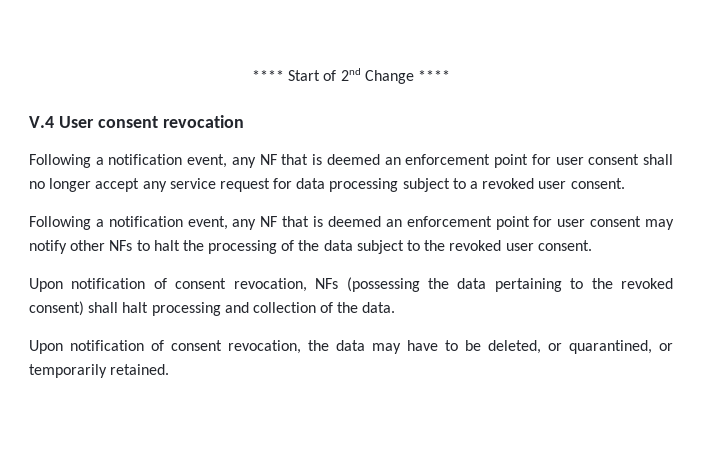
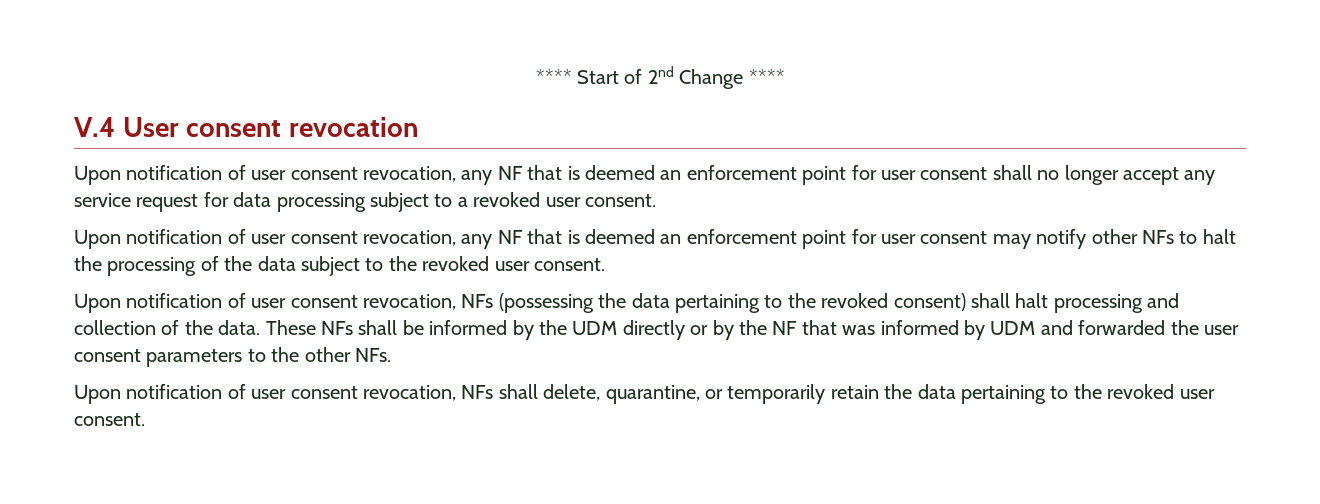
[29,154,228,168] Following a notification event, -> [74,165,456,185] Upon notification of user consent revocation,
[29,216,228,230] Following a notification event, -> [74,229,456,249] Upon notification of user consent revocation,
(167, 283) none -> [251,298,287,308] user
[29,340,673,354] [29,364,170,378] // Upon notification of consent revocation, the data may have to be deleted, or quarantined, or temporarily retained. -> [265,320,1239,340] [74,347,391,367] [74,384,1215,404] [74,413,145,426] These NFs shall be informed by the UDM directly or by the NF that was informed by UDM and forwarded the user consent parameters to the other NFs. // Upon notification of user consent revocation, NFs shall delete, quarantine, or temporarily retain the data pertaining to the revoked user consent.

